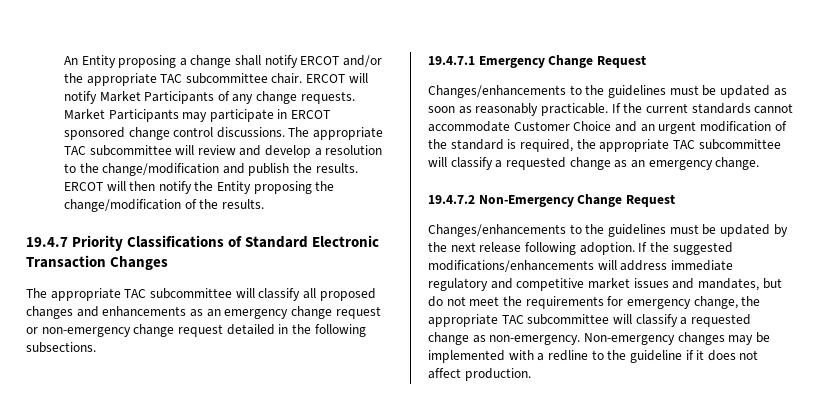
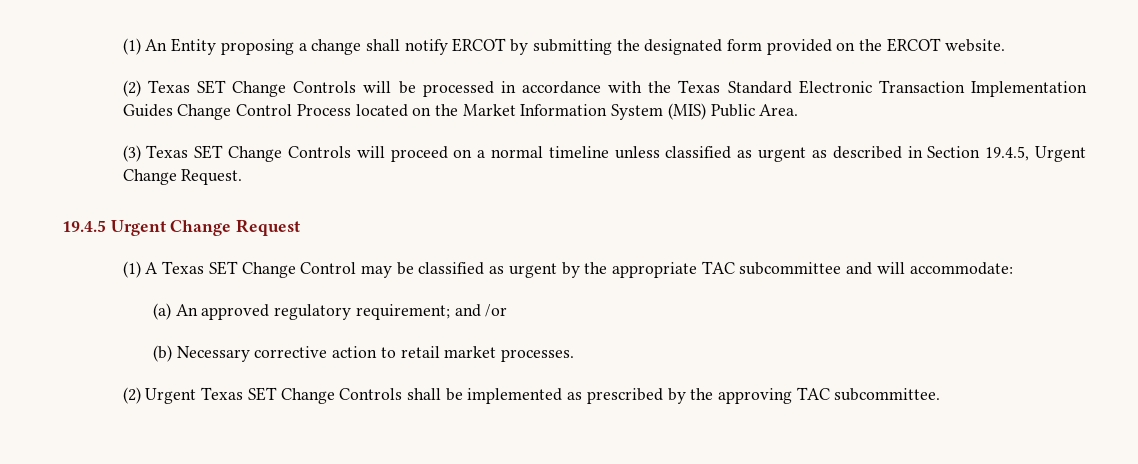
(63, 60) none -> [122,38,141,55] (1)
[343,55,383,67] [63,73,368,86] [63,91,355,104] [63,109,331,122] [63,127,384,140] [63,145,383,158] [63,163,358,176] [63,181,335,194] [63,199,264,212] [26,235,380,251] [26,255,169,270] [26,288,376,301] [26,306,381,319] [26,324,366,337] [26,342,96,353] [428,55,646,68] [428,85,787,98] [428,103,794,116] [428,121,787,134] [428,139,781,152] [428,157,760,170] [428,194,675,207] [428,224,788,237] [428,242,733,255] [428,260,733,272] [428,278,782,291] [428,296,761,309] [428,314,751,327] [428,332,770,345] [428,350,759,363] [428,368,531,381] and/or the appropriate TAC subcommittee chair. ERCOT will notify Market Participants of any change requests. Market Participants may participate in ERCOT sponsored change control discussions. The appropriate TAC subcommittee will review and develop a resolution to the change/modification and publish the results. ERCOT will then notify the Entity proposing the change/modification of the results. // 19.4.7 Priority Classifications of Standard Electronic Transaction Changes // The appropriate TAC subcommittee will classify all proposed changes and enhancements as an emergency change request or non-emergency change request detailed in the following subsections. // 19.4.7.1 Emergency Change Request // Changes/enhancements to the guidelines must be updated as soon as reasonably practicable. If the current standards cannot accommodate Customer Choice and an urgent modification of the standard is required, the appropriate TAC subcommittee will classify a requested change as an emergency change. // 19.4.7.2 Non-Emergency Change Request // Changes/enhancements to the guidelines must be updated by the next release following adoption. If the suggested modifications/enhancements will address immediate regulatory and competitive market issues and mandates, but do not meet the requirements for emergency change, the appropriate TAC subcommittee will classify a requested change as non-emergency. Non-emergency changes may be implemented with a redline to the guideline if it does not affect production. -> [510,38,1005,55] [122,80,1087,97] [122,103,799,120] [122,145,1087,162] [122,169,243,185] [62,219,301,236] [122,261,1013,278] [152,303,508,320] [152,345,574,362] [122,387,941,404] by submitting the designated form provided on the ERCOT website. // (2) Texas SET Change Controls will be processed in accordance with the Texas Standard Electronic Transaction Implementation Guides Change Control Process located on the Market Information System (MIS) Public Area. // (3) Texas SET Change Controls will proceed on a normal timeline unless classified as urgent as described in Section 19.4.5, Urgent Change Request. // 19.4.5 Urgent Change Request // (1) A Texas SET Change Control may be classified as urgent by the appropriate TAC subcommittee and will accommodate: // (a) An approved regulatory requirement; and /or // (b) Necessary corrective action to retail market processes. // (2) Urgent Texas SET Change Controls shall be implemented as prescribed by the approving TAC subcommittee.

